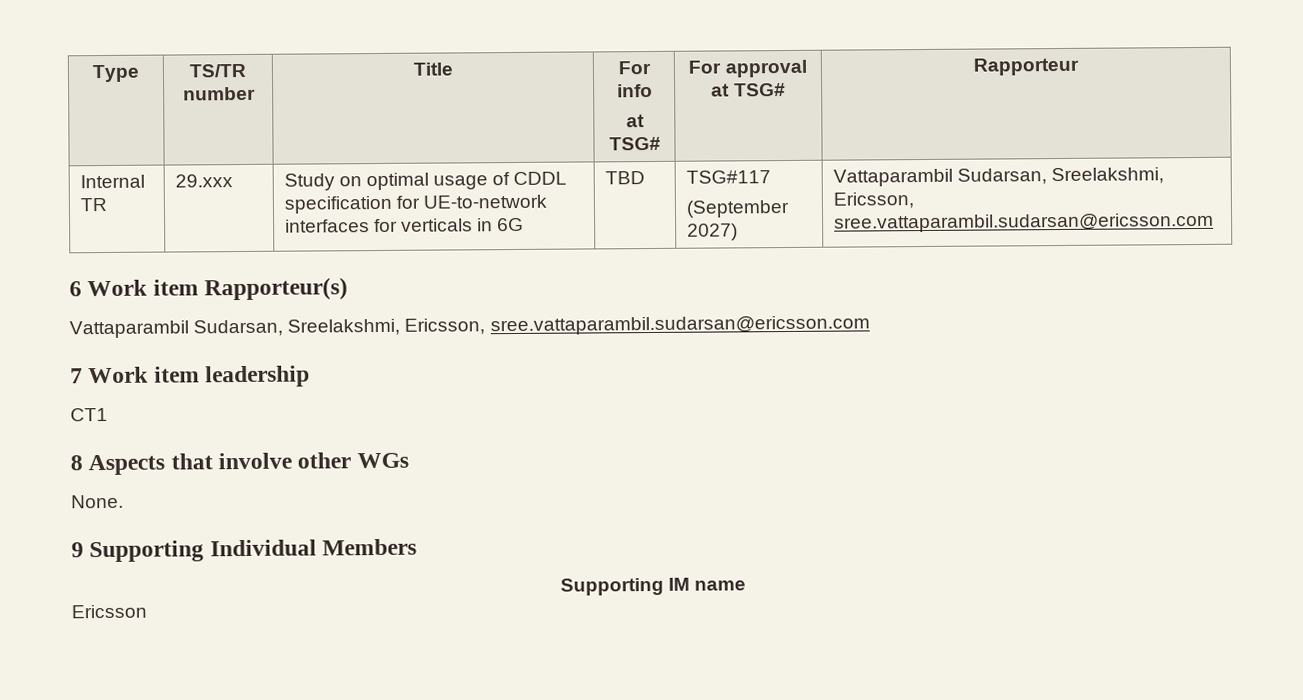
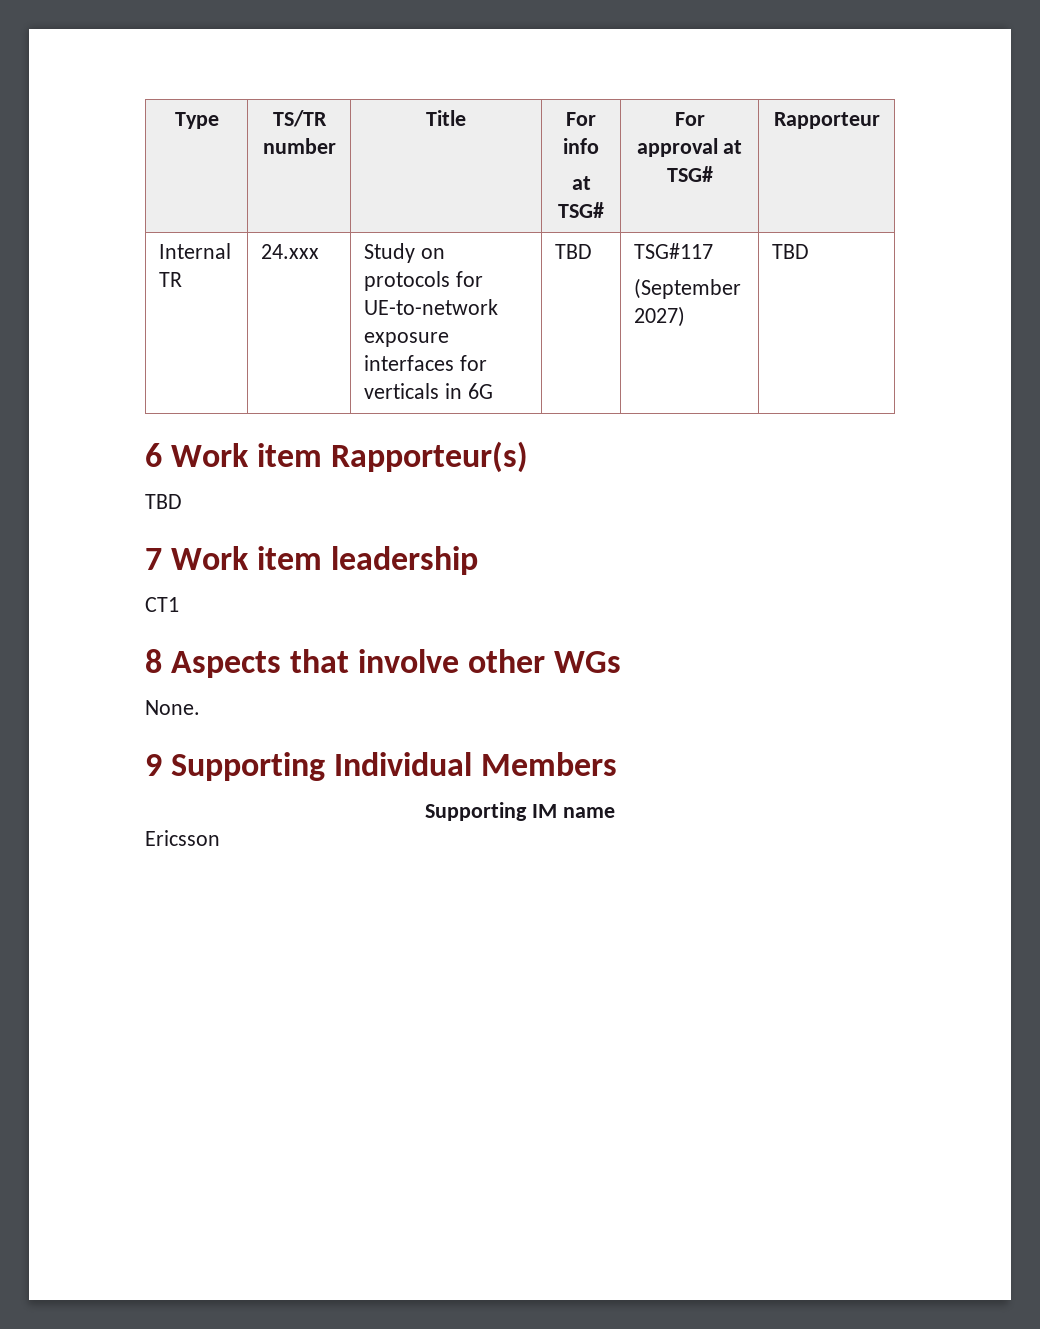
[174,174,233,188] 29.xxx -> [261,244,320,259] 24.xxx
[365,171,568,191] [283,195,392,214] optimal usage of CDDL specification -> [364,271,451,291] protocols
(547, 201) none -> [364,332,450,347] exposure
[832,167,1164,187] [832,192,914,209] [833,212,1214,233] Vattaparambil Sudarsan, Sreelakshmi, Ericsson, sree.vattaparambil.sudarsan@ericsson.com -> [772,244,810,259] TBD
[69,315,870,339] Vattaparambil Sudarsan, Sreelakshmi, Ericsson, sree.vattaparambil.sudarsan@ericsson.com -> [145,494,182,509] TBD

